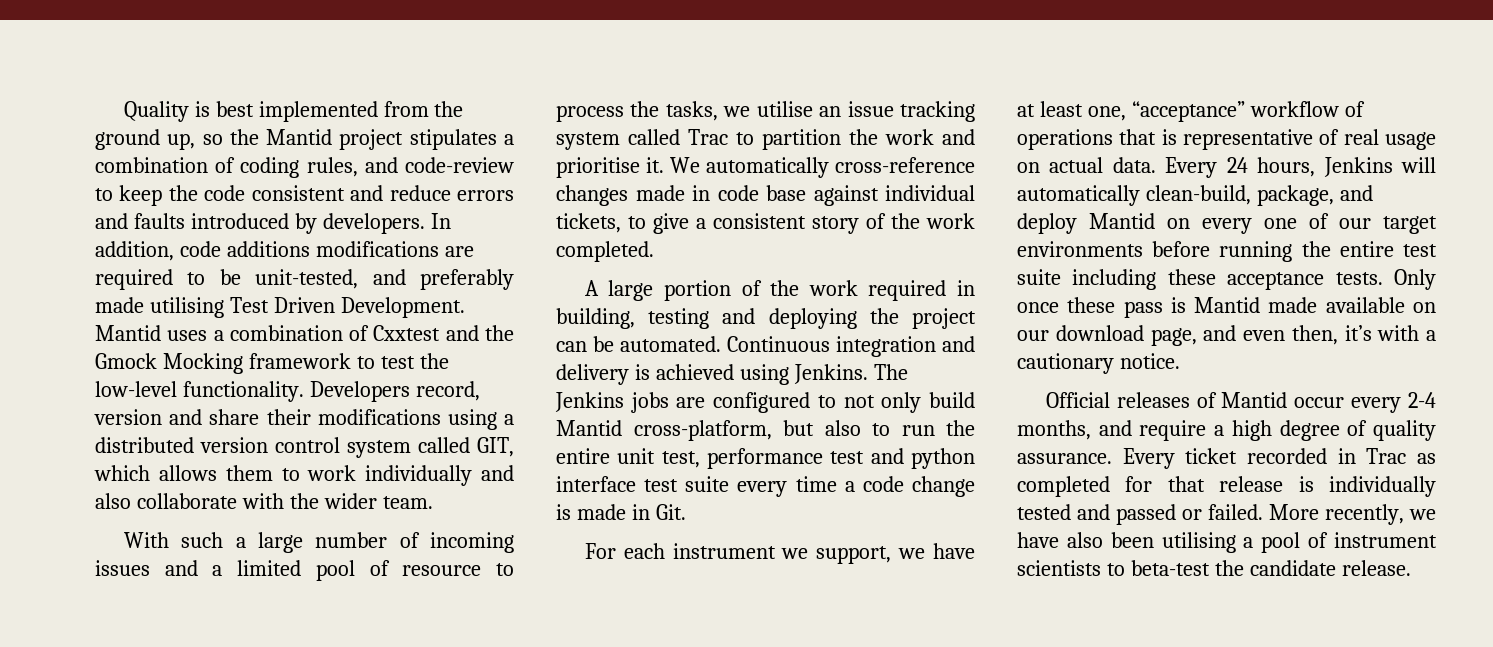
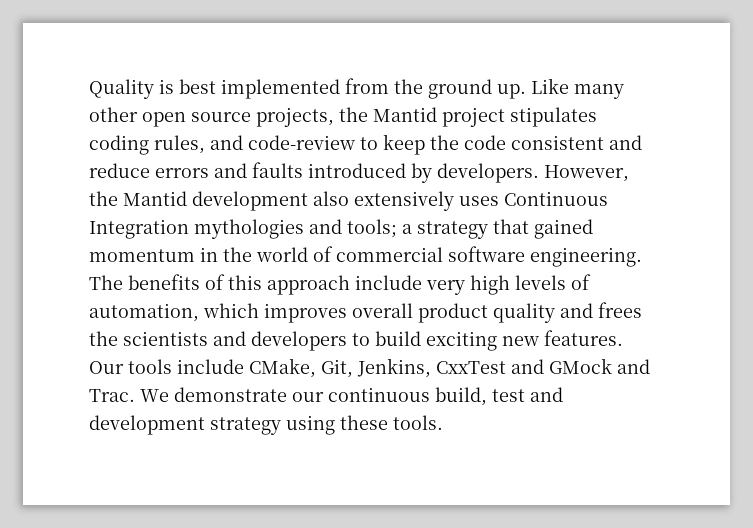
[167,133,223,150] up, so -> [497,78,624,99] [89,107,334,127] up. Like many other open source projects,
[504,134,514,145] [95,157,236,173] a combination of -> (597, 117) none
[430,213,451,229] [95,241,474,261] [95,269,514,290] [95,297,465,318] [95,325,514,341] [95,353,449,374] [95,381,480,402] [94,409,514,430] [95,437,514,458] [94,465,514,486] [95,493,433,509] [123,532,514,553] [95,560,514,581] [556,101,976,122] [556,129,975,150] [556,157,975,178] [556,185,975,206] [556,213,975,234] [556,241,654,262] [584,280,975,301] [556,308,976,329] [556,336,975,357] [556,364,908,385] [555,392,975,413] [556,420,975,441] [556,448,975,469] [556,476,975,497] [556,504,686,520] [584,543,975,564] [1017,101,1365,122] [1017,129,1436,150] [1017,157,1436,178] [1017,185,1373,206] [1017,213,1437,234] [1017,241,1437,262] [1017,269,1436,290] [1017,297,1436,318] [1017,325,1436,346] [1017,353,1180,374] [1045,392,1436,413] [1017,420,1436,441] [1017,448,1436,469] [1017,476,1436,497] [1017,504,1436,525] [1017,532,1437,553] [1017,560,1411,576] In addition, code additions modifications are required to be unit-tested, and preferably made utilising Test Driven Development. Mantid uses a combination of Cxxtest and the Gmock Mocking framework to test the low-level functionality. Developers record, version and share their modifications using a distributed version control system called GIT, which allows them to work individually and also collaborate with the wider team. // With such a large number of incoming issues and a limited pool of resource to process the tasks, we utilise an issue tracking system called Trac to partition the work and prioritise it. We automatically cross-reference changes made in code base against individual tickets, to give a consistent story of the work completed. // A large portion of the work required in building, testing and deploying the project can be automated. Continuous integration and delivery is achieved using Jenkins. The Jenkins jobs are configured to not only build Mantid cross-platform, but also to run the entire unit test, performance test and python interface test suite every time a code change is made in Git. // For each instrument we support, we have at least one, “acceptance” workflow of operations that is representative of real usage on actual data. Every 24 hours, Jenkins will automatically clean-build, package, and deploy Mantid on every one of our target environments before running the entire test suite including these acceptance tests. Only once these pass is Mantid made available on our download page, and even then, it’s with a cautionary notice. // Official releases of Mantid occur every 2-4 months, and require a high degree of quality assurance. Every ticket recorded in Trac as completed for that release is individually tested and passed or failed. More recently, we have also been utilising a pool of instrument scientists to beta-test the candidate release. -> [544,165,629,182] [89,191,608,211] [89,219,593,239] [89,246,642,267] [89,274,591,295] [89,302,642,323] [89,330,623,351] [89,358,650,378] [89,387,563,406] [89,415,443,435] However, the Mantid development also extensively uses Continuous Integration mythologies and tools; a strategy that gained momentum in the world of commercial software engineering. The benefits of this approach include very high levels of automation, which improves overall product quality and frees the scientists and developers to build exciting new features. Our tools include CMake, Git, Jenkins, CxxTest and GMock and Trac. We demonstrate our continuous build, test and development strategy using these tools.

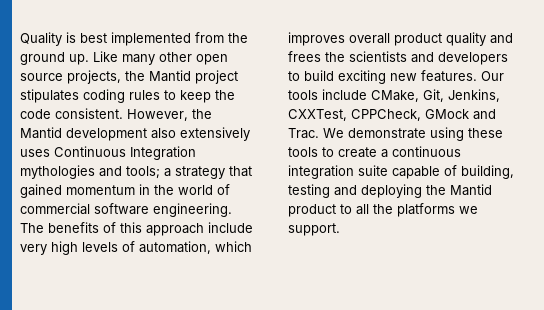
[154,135,355,154] rules, and code-review -> [129,90,160,100] rules
[511,135,642,150] [89,162,539,183] consistent and reduce errors and faults introduced by developers. -> [55,108,123,119] consistent.
[436,359,544,374] CxxTest and -> [288,109,421,121] CXXTest, CPPCheck,
[292,387,563,406] [89,415,443,435] our continuous build, test and development strategy using these tools. -> [430,127,503,141] [288,146,461,158] [288,165,514,179] [288,184,492,198] [288,203,478,217] [288,223,340,236] using these tools to create a continuous integration suite capable of building, testing and deploying the Mantid product to all the platforms we support.

